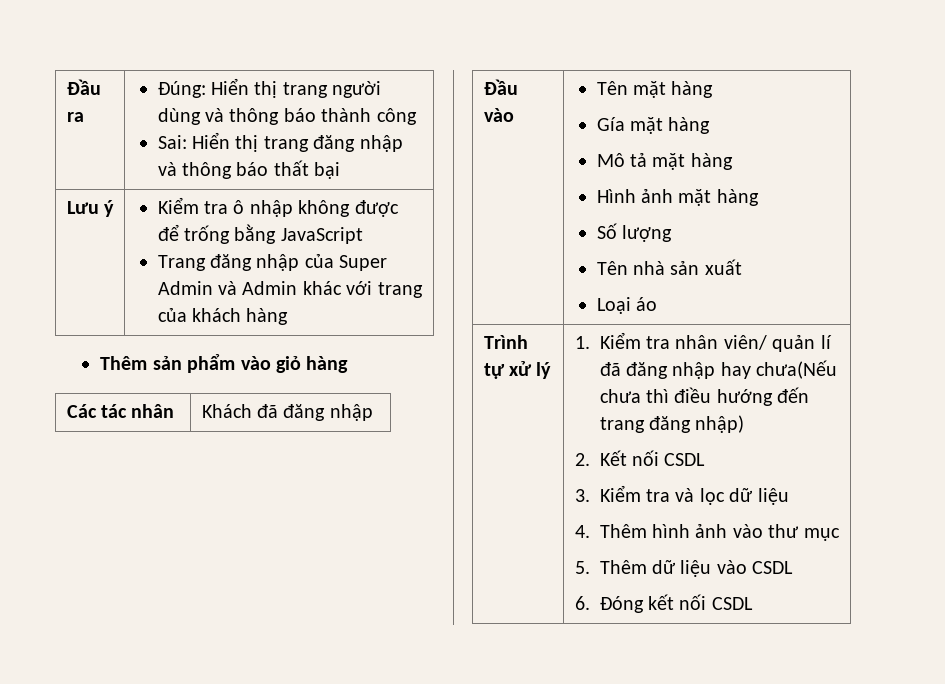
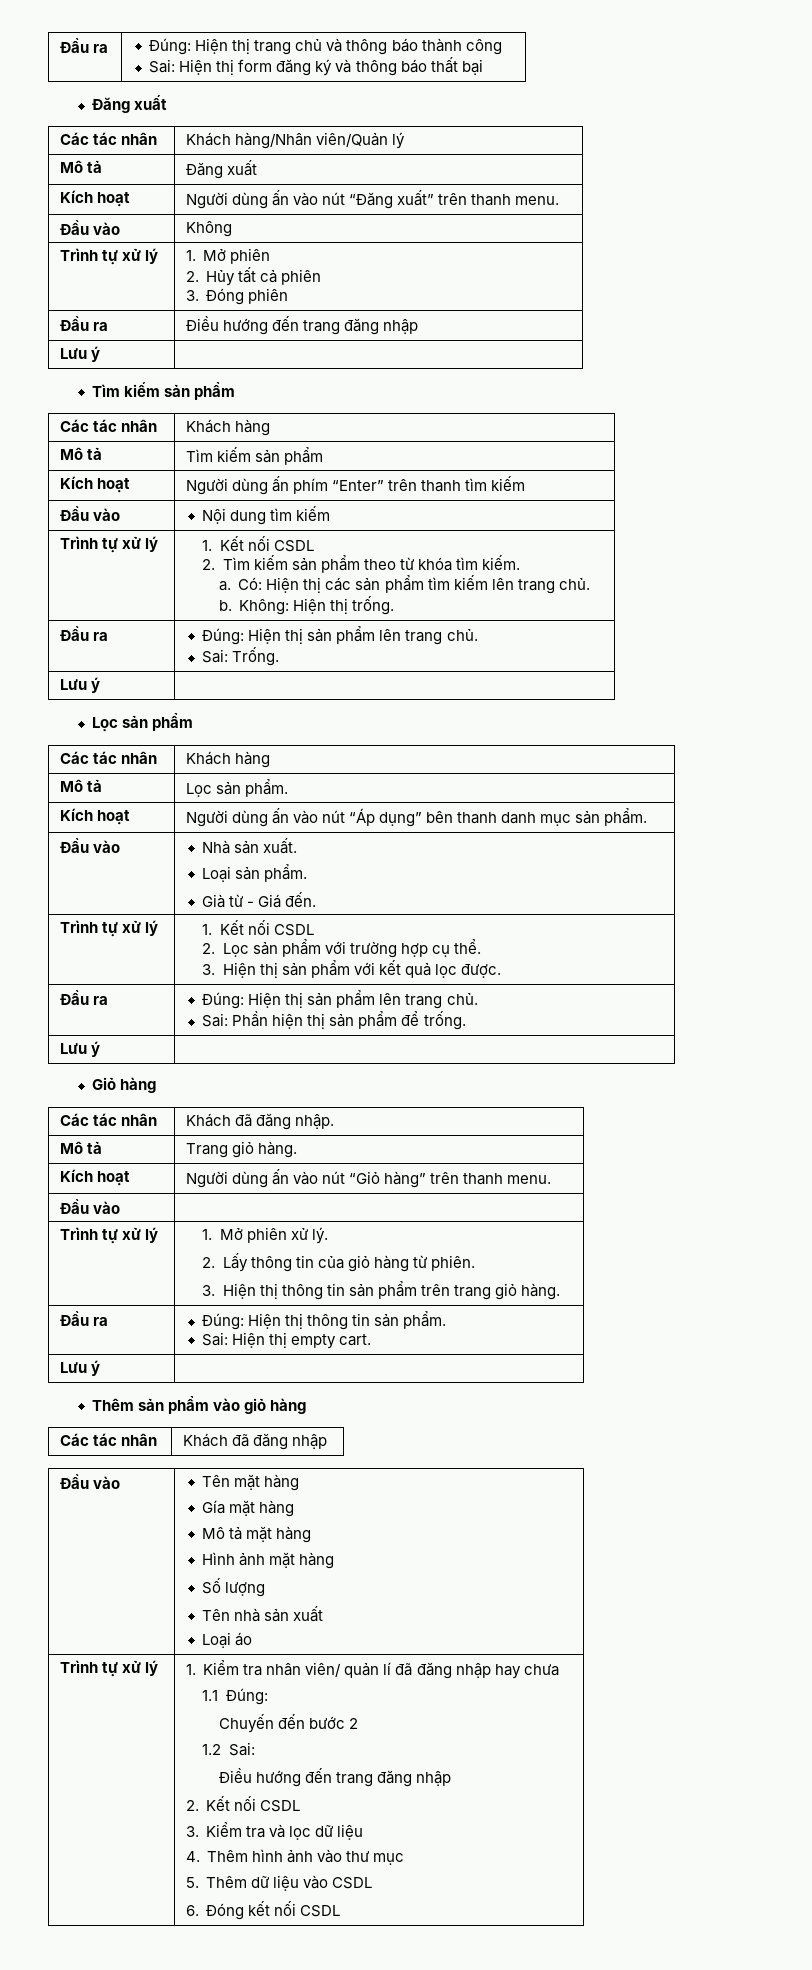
[66,79,101,95] [66,112,84,122] [157,78,382,98] [157,108,201,125] Đầu ra | Đúng: Hiển thị trang người dùng -> [59,38,108,53] [149,38,323,55] Đầu ra | Đúng: Hiện thị trang chủ
[192,132,403,152] Hiển thị trang đăng nhập -> [179,59,333,76] Hiện thị form đăng ký
[66,200,115,217] [157,197,399,217] [157,224,363,244] [157,254,388,271] [157,281,423,298] [157,308,289,325] // Lưu ý | Kiểm tra ô nhập không được để trống bằng JavaScript // Trang đăng nhập của Super Admin và Admin khác với trang của khách hàng -> [92,95,168,113] [59,132,157,145] [185,132,405,149] [59,160,102,173] [185,160,257,179] [59,190,130,207] [185,190,560,209] [59,220,120,235] [185,220,232,237] [59,248,158,265] [185,248,271,264] [185,267,322,286] [185,288,289,305] [59,316,108,331] [185,316,418,335] [59,346,100,362] [92,382,236,400] [59,419,157,432] [185,419,270,436] [59,447,102,460] [185,447,323,465] [59,476,130,493] [185,476,526,495] [59,506,120,521] [202,506,331,525] [59,536,158,553] [202,536,314,552] [202,555,521,573] [218,575,590,594] [218,596,395,615] [59,626,108,641] [202,626,478,645] [202,647,280,666] [59,677,100,693] [92,713,194,732] [59,751,157,764] [185,751,270,768] [59,779,102,792] [185,779,288,797] [59,808,130,825] [185,808,648,827] [59,838,120,853] [202,838,298,854] [202,864,308,883] [202,892,317,908] [59,920,158,937] [202,920,314,936] [202,939,482,958] [202,960,502,979] [59,990,108,1005] [202,990,478,1009] [202,1011,466,1030] [59,1041,100,1057] [92,1077,157,1093] [59,1113,157,1126] [185,1113,334,1130] [59,1141,102,1154] [185,1141,297,1158] [59,1169,130,1186] [185,1169,552,1188] [59,1199,120,1214] [59,1227,158,1244] [202,1227,328,1244] [202,1253,476,1272] [202,1281,561,1300] [59,1311,108,1326] [202,1311,447,1330] [202,1332,372,1349] [59,1360,100,1376] // Đăng xuất // Các tác nhân | Khách hàng/Nhân viên/Quản lý // Mô tả | Đăng xuất // Kích hoạt | Người dùng ấn vào nút “Đăng xuất” trên thanh menu. // Đầu vào | Không // Trình tự xử lý | 1. Mở phiên // 2. Hủy tất cả phiên // 3. Đóng phiên // Đầu ra | Điều hướng đến trang đăng nhập // Lưu ý | // Tìm kiếm sản phẩm // Các tác nhân | Khách hàng // Mô tả | Tìm kiếm sản phẩm // Kích hoạt | Người dùng ấn phím “Enter” trên thanh tìm kiếm // Đầu vào | Nội dung tìm kiếm // Trình tự xử lý | 1. Kết nối CSDL // 2. Tìm kiếm sản phẩm theo từ khóa tìm kiếm. // a. Có: Hiện thị các sản phẩm tìm kiếm lên trang chủ. // b. Không: Hiện thị trống. // Đầu ra | Đúng: Hiện thị sản phẩm lên trang chủ. // Sai: Trống. // Lưu ý | // Lọc sản phẩm // Các tác nhân | Khách hàng // Mô tả | Lọc sản phẩm. // Kích hoạt | Người dùng ấn vào nút “Áp dụng” bên thanh danh mục sản phẩm. // Đầu vào | Nhà sản xuất. // Loại sản phẩm. // Già từ - Giá đến. // Trình tự xử lý | 1. Kết nối CSDL // 2. Lọc sản phẩm với trường hợp cụ thể. // 3. Hiện thị sản phẩm với kết quả lọc được. // Đầu ra | Đúng: Hiện thị sản phẩm lên trang chủ. // Sai: Phần hiện thị sản phẩm để trống. // Lưu ý | // Giỏ hàng // Các tác nhân | Khách đã đăng nhập. // Mô tả | Trang giỏ hàng. // Kích hoạt | Người dùng ấn vào nút “Giỏ hàng” trên thanh menu. // Đầu vào | // Trình tự xử lý | 1. Mở phiên xử lý. // 2. Lấy thông tin của giỏ hàng từ phiên. // 3. Hiện thị thông tin sản phẩm trên trang giỏ hàng. // Đầu ra | Đúng: Hiện thị thông tin sản phẩm. // Sai: Hiện thị empty cart. // Lưu ý |
[756,360,838,379] chưa(Nếu -> (521, 1671) none
[646,387,810,406] [599,415,745,433] thì điều hướng đến trang đăng nhập) -> [202,1688,268,1705] [218,1714,358,1733] [202,1742,255,1756] [218,1768,452,1787] // 1.1 Đúng: // Chuyến đến bước 2 // 1.2 Sai: // Điều hướng đến trang đăng nhập

